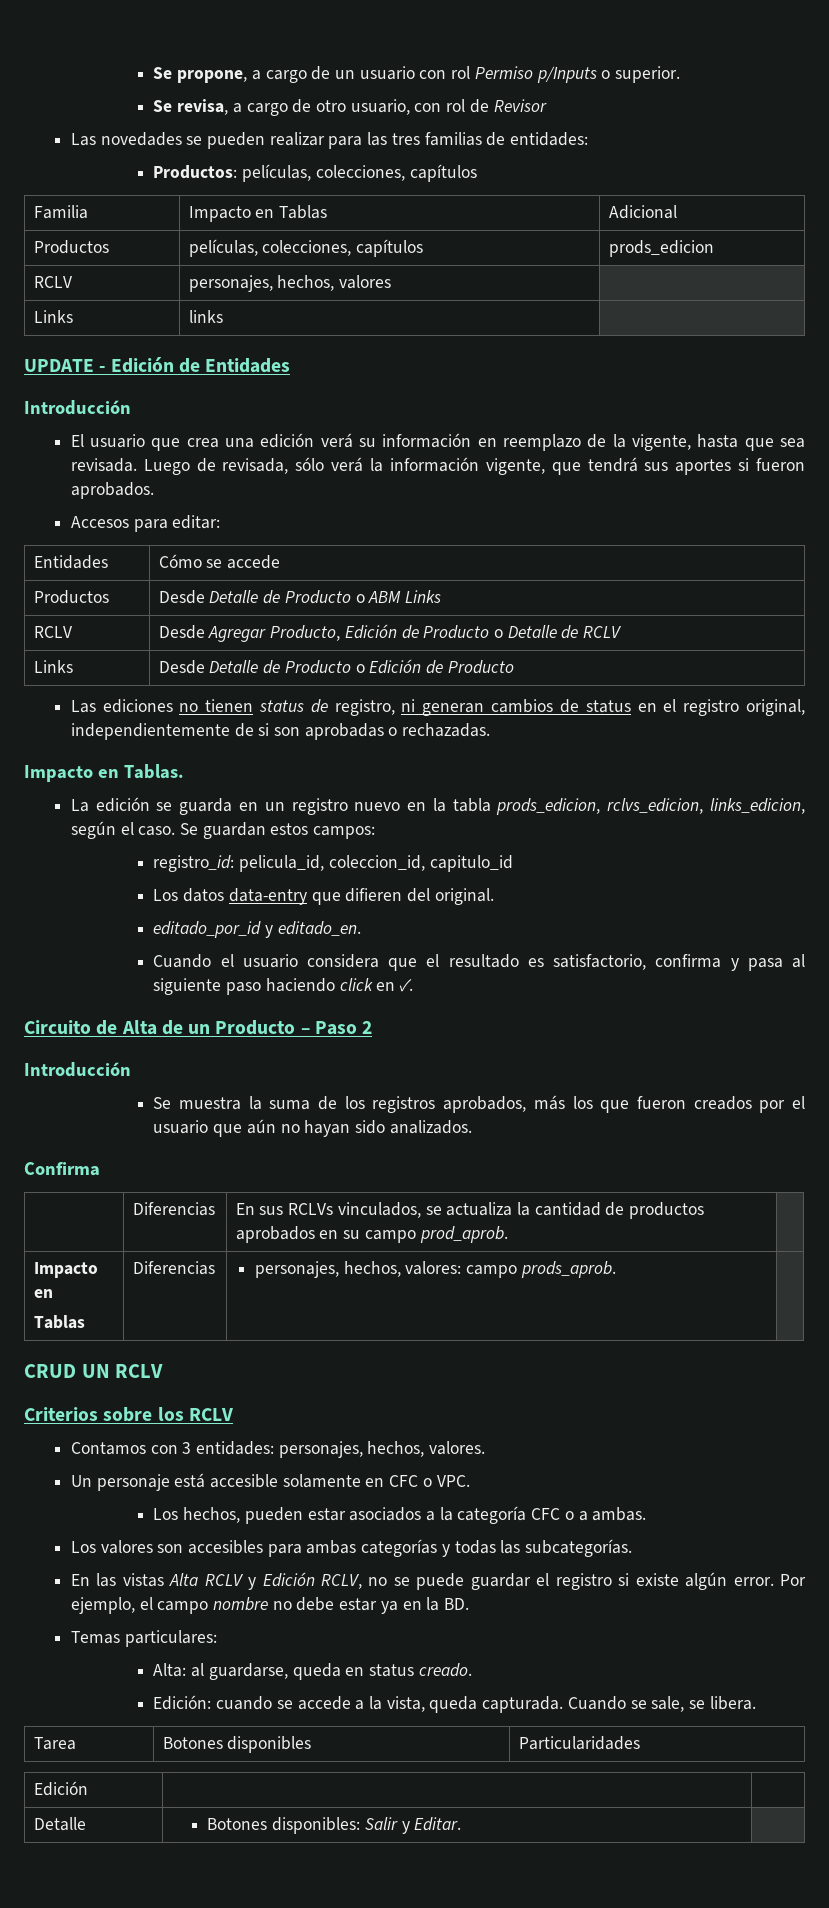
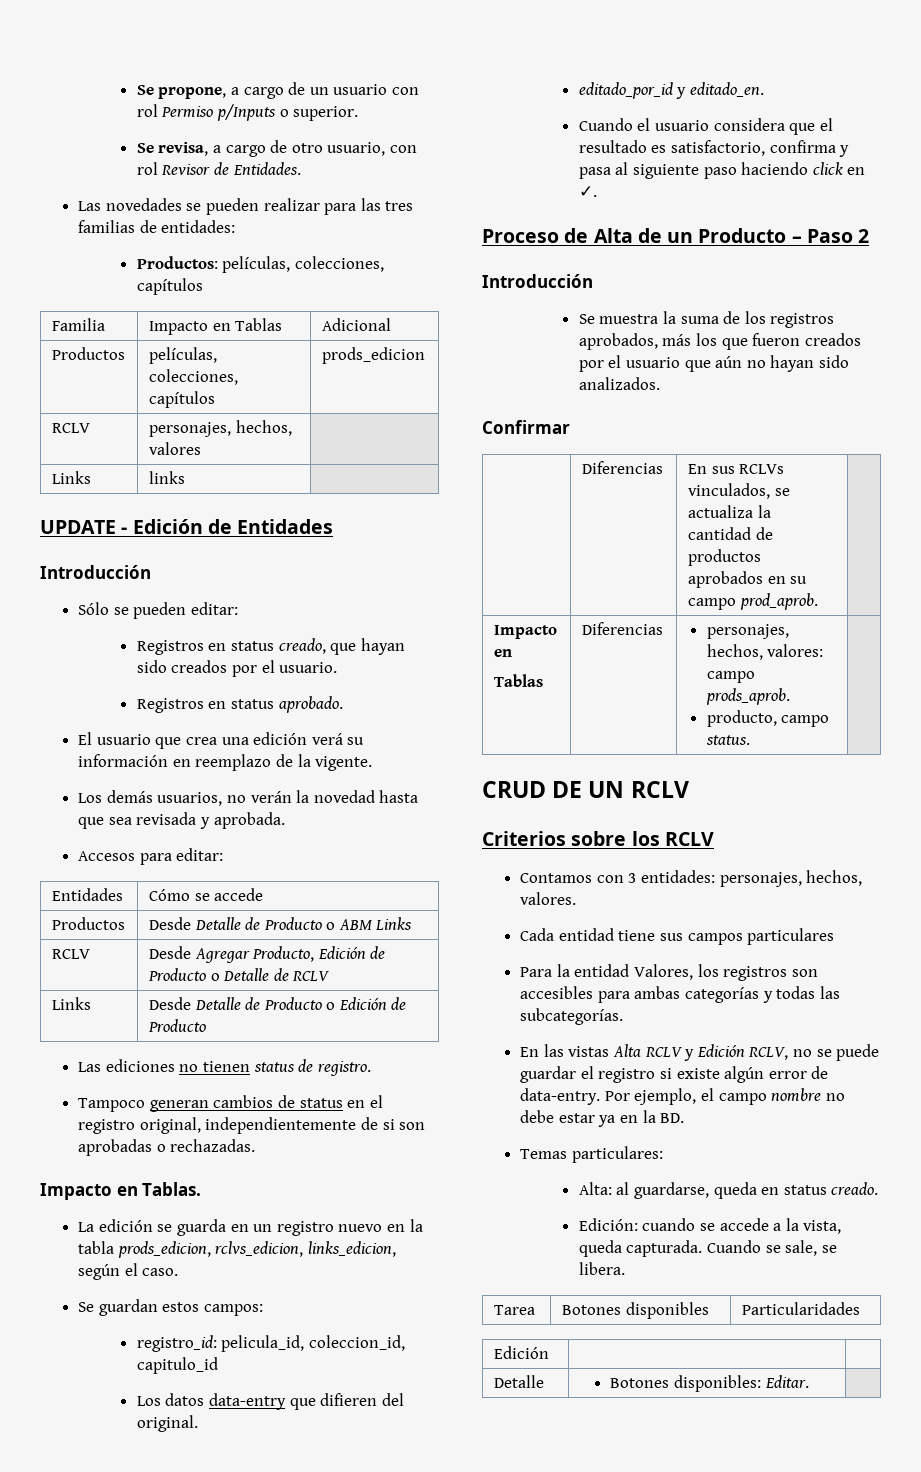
[469,99,547,113] de Revisor -> [161,162,301,175] Revisor de Entidades.
(131, 407) none -> [78,602,238,619] [136,638,405,655] [136,660,338,677] [136,696,343,713] // Sólo se pueden editar: // Registros en status creado, que hayan sido creados por el usuario. // Registros en status aprobado.
[632,434,806,451] [70,457,805,475] [70,482,154,499] vigente, hasta que sea revisada. Luego de revisada, sólo verá la información vigente, que tendrá sus aportes si fueron aprobados. -> [315,756,373,771] [78,790,419,806] [78,812,285,829] vigente. // Los demás usuarios, no verán la novedad hasta que sea revisada y aprobada.
[334,699,416,716] registro, ni -> [317,1061,371,1076] [78,1098,146,1112] registro. // Tampoco
(176, 831) none -> (179, 1272) //
[24,1020,91,1034] Circuito -> [482,229,559,243] Proceso
[24,1162,100,1176] Confirma -> [482,420,570,434] Confirmar
(616, 1269) none -> [706,710,830,727] [705,735,750,745] // producto, campo status.
(76, 1371) none -> [552,781,583,798] DE
[70,1473,470,1491] [153,1506,647,1524] [70,1540,153,1554] Un personaje está accesible solamente en CFC o VPC. // Los hechos, pueden estar asociados a la categoría CFC o a ambas. // Los valores -> [520,928,835,945] [520,964,788,981] Cada entidad tiene sus campos particulares // Para la entidad Valores, los registros
[733,1577,774,1586] error. -> [768,1066,829,1079] [520,1088,601,1105] error de data-entry.
[364,1817,410,1834] Salir y -> (761, 1383) none

